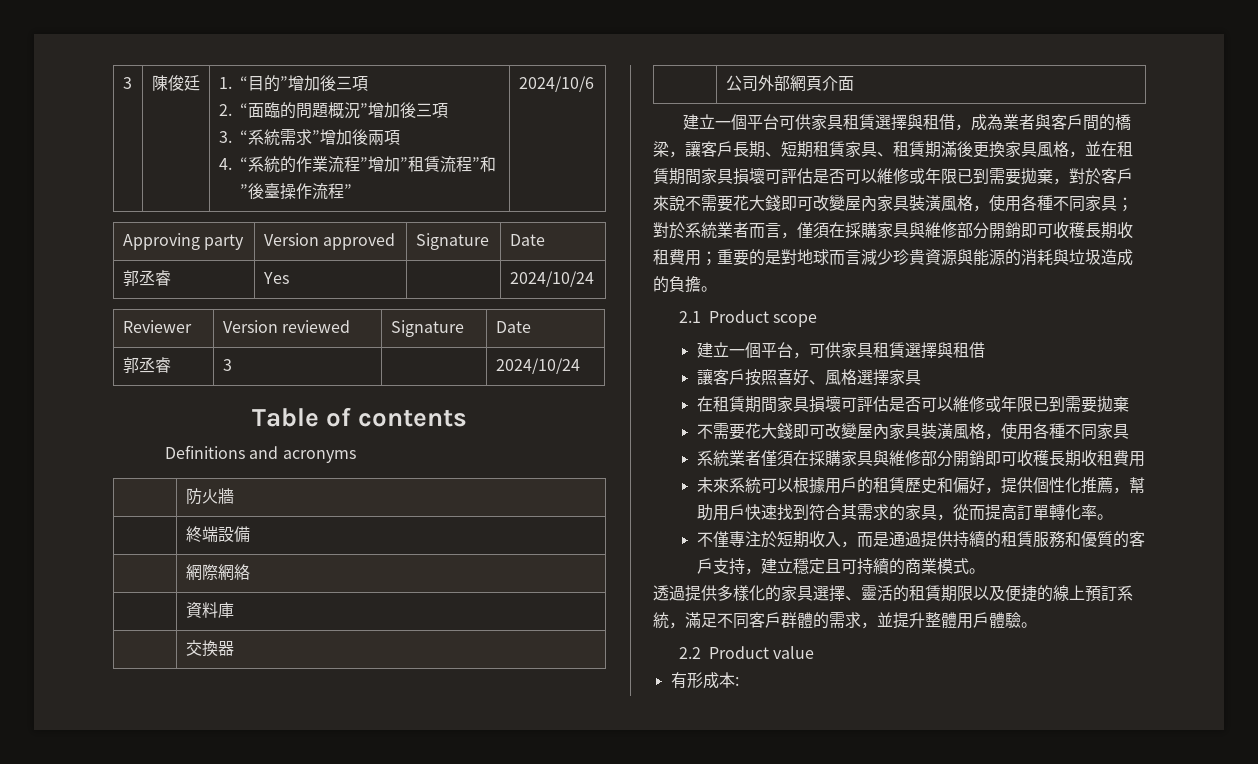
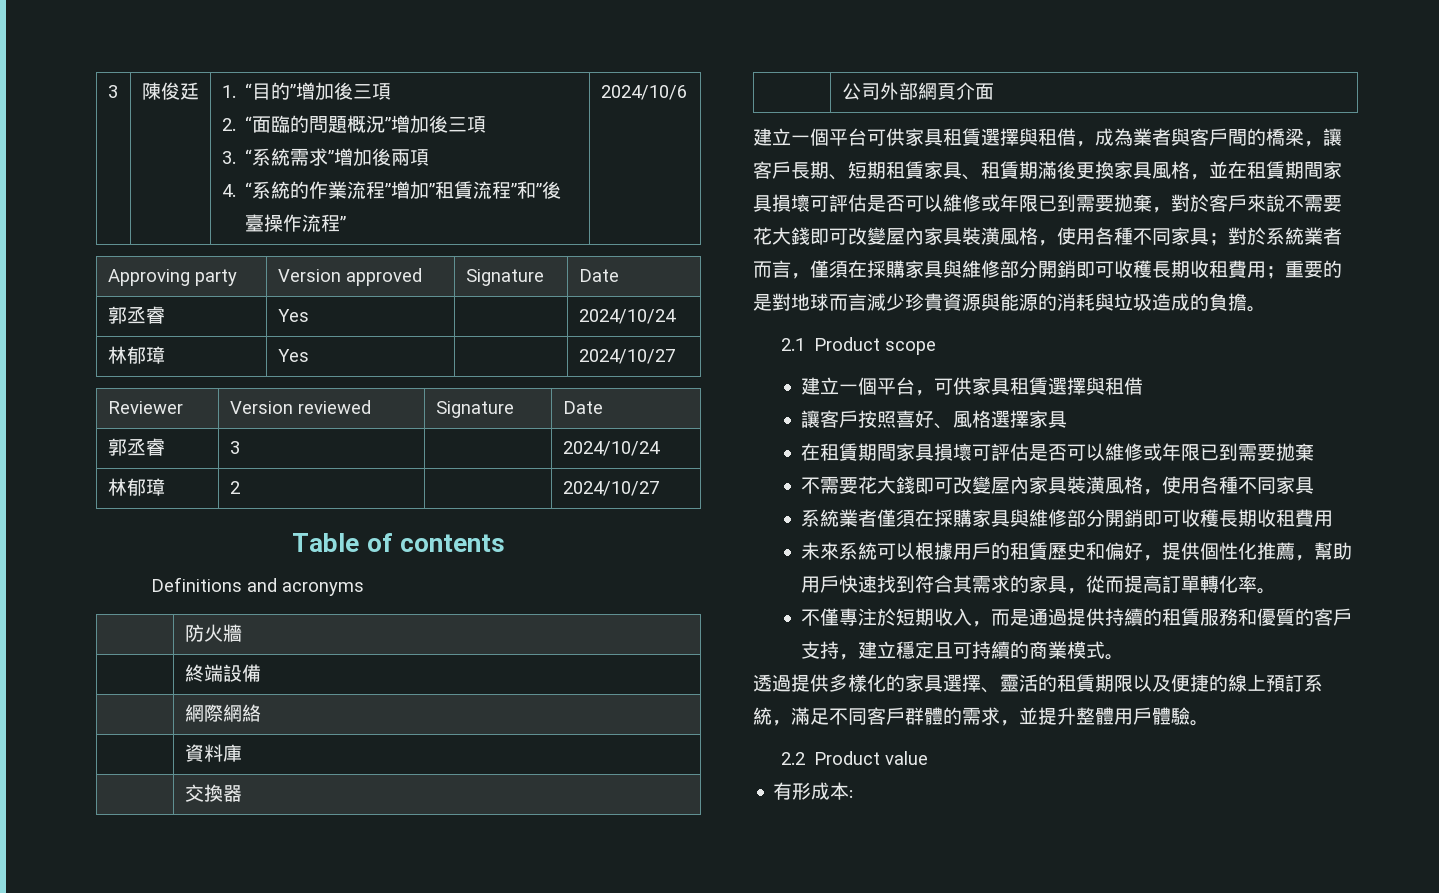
(594, 279) none -> [107,346,165,364] [277,349,309,362] [578,349,675,364] // 林郁璋 | Yes | | 2024/10/27
(580, 366) none -> [107,478,165,496] [229,481,240,494] [562,481,659,496] // 林郁璋 | 2 | | 2024/10/27

